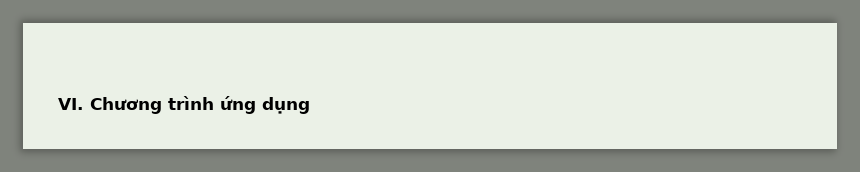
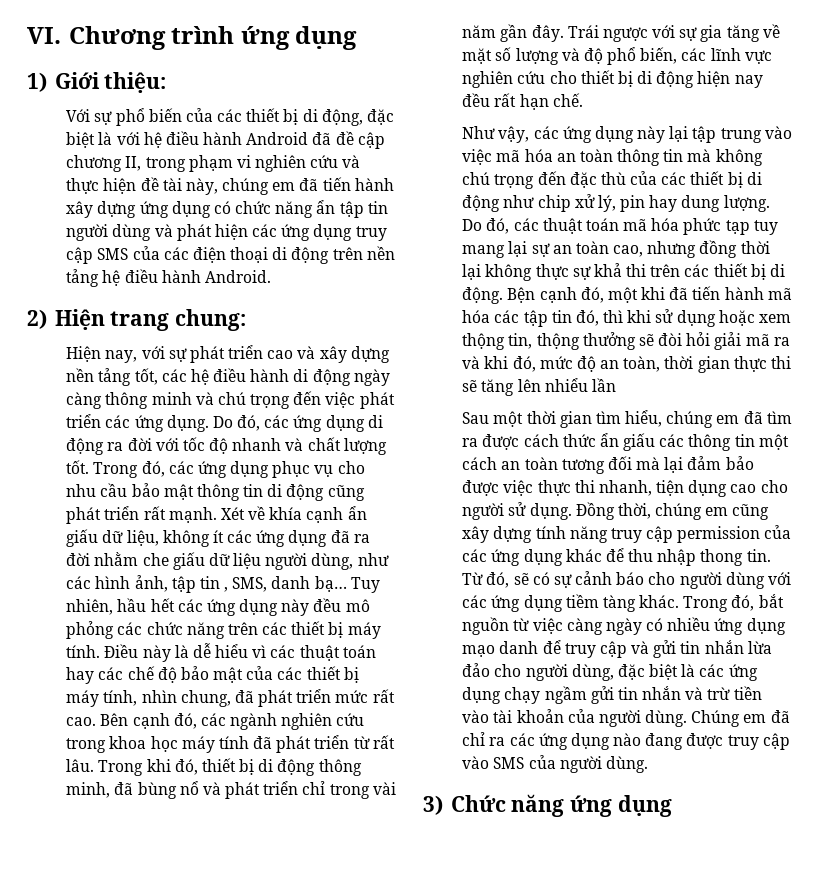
(311, 105) none -> [27,72,167,93] [66,108,395,126] [66,131,385,149] [66,155,361,172] [66,177,394,195] [66,200,388,218] [66,224,387,241] [66,246,395,264] [66,269,271,287] [27,309,247,331] [66,345,390,363] [66,368,390,386] [66,391,395,409] [66,414,383,432] [66,437,387,455] [66,460,365,478] [66,483,365,501] [66,506,367,524] [66,529,370,547] [66,552,389,570] [66,575,380,593] [66,598,370,616] [66,621,381,639] [66,643,376,662] [66,666,359,684] [66,689,395,707] [66,713,365,730] [66,735,395,753] [66,758,362,776] [66,781,396,799] [462,24,780,42] [462,47,772,65] [462,70,763,88] [462,93,583,110] [462,126,792,143] [462,149,763,166] [462,171,762,189] [462,194,770,212] [462,218,778,235] [462,240,770,258] [462,263,786,281] [462,286,792,304] [462,309,792,327] [462,332,790,350] [462,356,792,373] [462,378,616,396] [462,410,792,428] [462,433,789,451] [462,456,754,474] [462,480,788,497] [462,502,770,520] [462,525,792,543] [462,548,771,566] [462,571,792,589] [462,594,784,612] [462,617,786,635] [462,640,772,658] [462,663,758,681] [462,686,762,704] [462,709,790,727] [462,732,790,750] [462,755,648,773] [423,794,672,817] // 1) Giới thiệu: // Với sự phổ biến của các thiết bị di động, đặc biệt là với hệ điều hành Android đã đề cập chương II, trong phạm vi nghiên cứu và thực hiện đề tài này, chúng em đã tiến hành xây dựng ứng dụng có chức năng ẩn tập tin người dùng và phát hiện các ứng dụng truy cập SMS của các điện thoại di động trên nền tảng hệ điều hành Android. // 2) Hiện trang chung: // Hiện nay, với sự phát triển cao và xây dựng nền tảng tốt, các hệ điều hành di động ngày càng thông minh và chú trọng đến việc phát triển các ứng dụng. Do đó, các ứng dụng di động ra đời với tốc độ nhanh và chất lượng tốt. Trong đó, các ứng dụng phục vụ cho nhu cầu bảo mật thông tin di động cũng phát triển rất mạnh. Xét về khía cạnh ẩn giấu dữ liệu, không ít các ứng dụng đã ra đời nhằm che giấu dữ liệu người dùng, như các hình ảnh, tập tin , SMS, danh bạ… Tuy nhiên, hầu hết các ứng dụng này đều mô phỏng các chức năng trên các thiết bị máy tính. Điều này là dễ hiểu vì các thuật toán hay các chế độ bảo mật của các thiết bị máy tính, nhìn chung, đã phát triển mức rất cao. Bên cạnh đó, các ngành nghiên cứu trong khoa học máy tính đã phát triển từ rất lâu. Trong khi đó, thiết bị di động thông minh, đã bùng nổ và phát triển chỉ trong vài năm gần đây. Trái ngược với sự gia tăng về mặt số lượng và độ phổ biến, các lĩnh vực nghiên cứu cho thiết bị di động hiện nay đều rất hạn chế. // Như vậy, các ứng dụng này lại tập trung vào việc mã hóa an toàn thông tin mà không chú trọng đến đặc thù của các thiết bị di động như chip xử lý, pin hay dung lượng. Do đó, các thuật toán mã hóa phức tạp tuy mang lại sự an toàn cao, nhưng đồng thời lại không thực sự khả thi trên các thiết bị di động. Bện cạnh đó, một khi đã tiến hành mã hóa các tập tin đó, thì khi sử dụng hoặc xem thộng tin, thộng thưởng sẽ đòi hỏi giải mã ra và khi đó, mức độ an toàn, thời gian thực thi sẽ tăng lên nhiểu lần // Sau một thời gian tìm hiểu, chúng em đã tìm ra được cách thức ẩn giấu các thông tin một cách an toàn tương đối mà lại đảm bảo được việc thực thi nhanh, tiện dụng cao cho người sử dụng. Đồng thời, chúng em cũng xây dựng tính năng truy cập permission của các ứng dụng khác để thu nhập thong tin. Từ đó, sẽ có sự cảnh báo cho người dùng với các ứng dụng tiềm tàng khác. Trong đó, bắt nguồn từ việc càng ngày có nhiều ứng dụng mạo danh để truy cập và gửi tin nhắn lừa đảo cho người dùng, đặc biệt là các ứng dụng chạy ngầm gửi tin nhắn và trừ tiền vào tài khoản của người dùng. Chúng em đã chỉ ra các ứng dụng nào đang được truy cập vào SMS của người dùng. // 3) Chức năng ứng dụng

